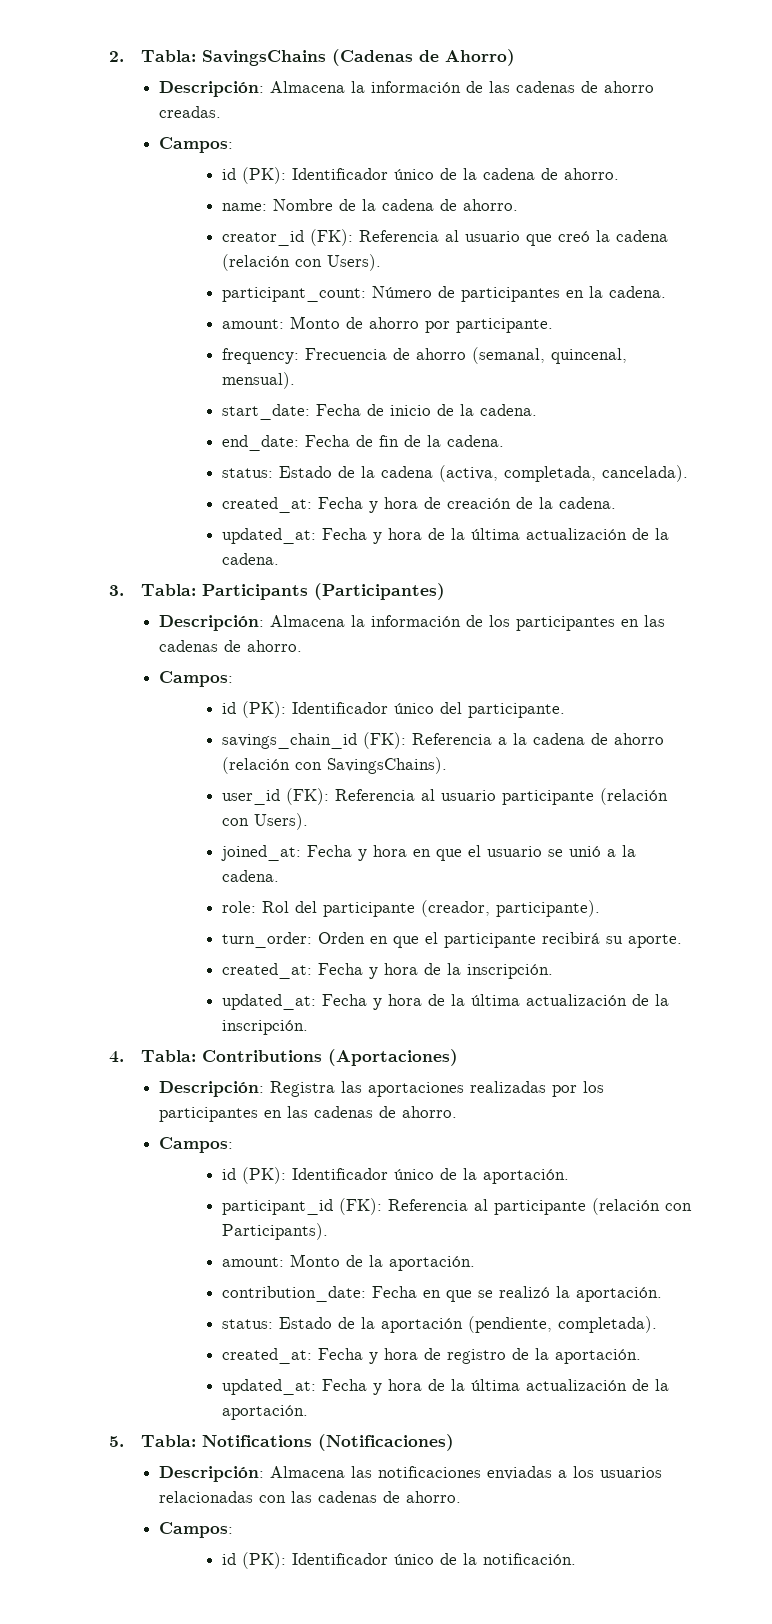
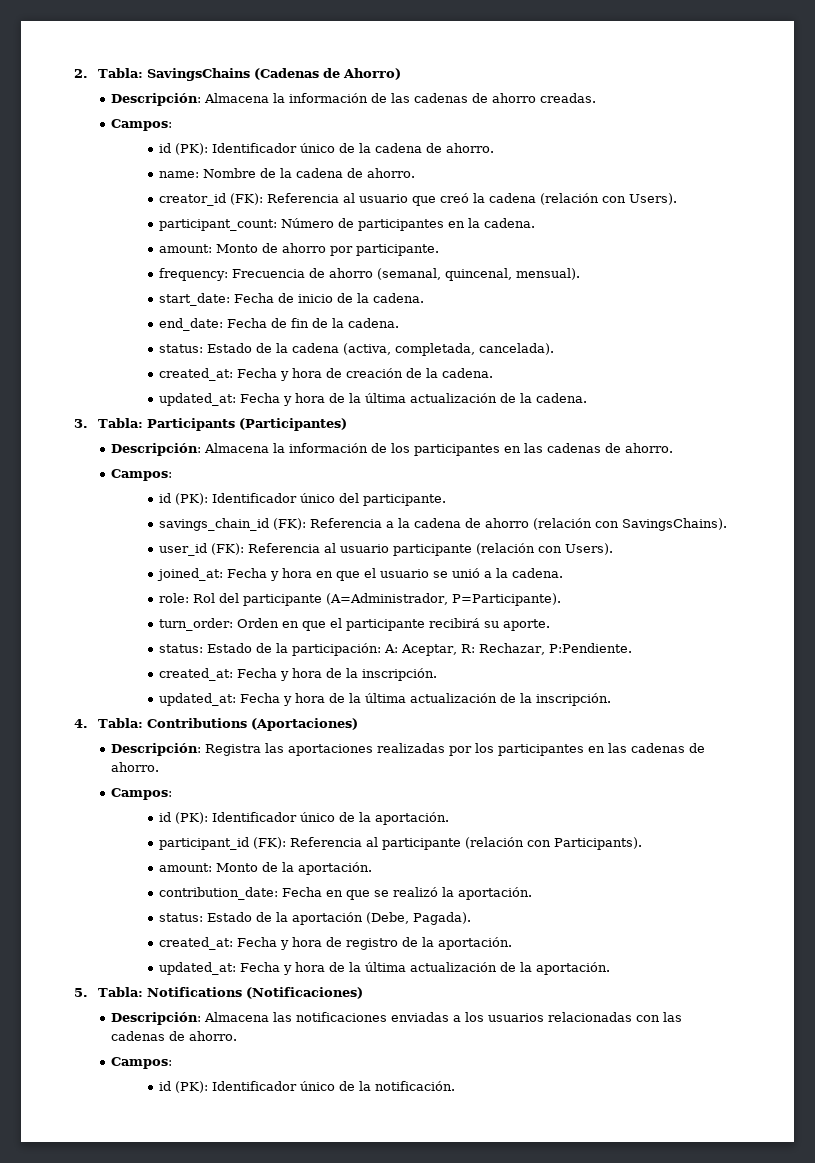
[421,900,601,917] (creador, participante). -> [325,593,561,606] (A=Administrador, P=Participante).
(683, 941) none -> [158,643,632,656] // status: Estado de la participación: A: Aceptar, R: Rechazar, P:Pendiente.
[468,1316,658,1333] (pendiente, completada). -> [365,912,471,925] (Debe, Pagada).

